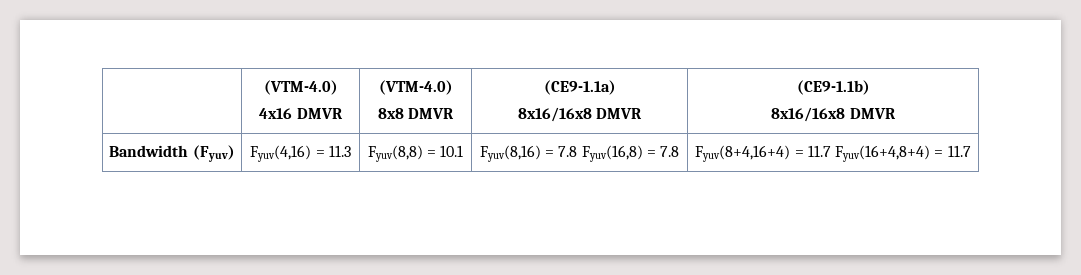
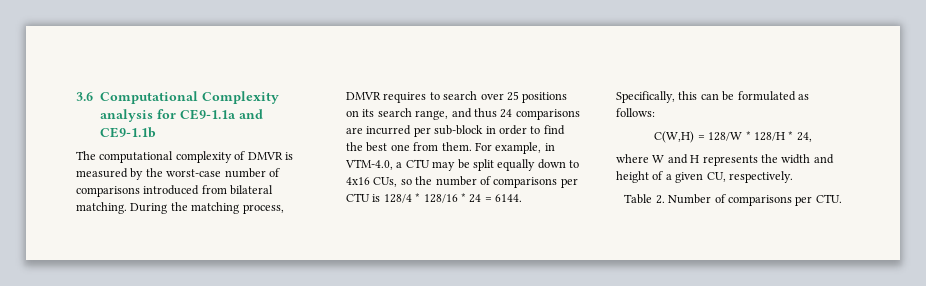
[263,80,338,95] [259,108,343,119] [378,80,453,95] [377,108,455,119] [543,80,616,95] [517,107,643,122] [796,80,870,95] [771,107,896,122] [109,145,235,162] [250,145,351,162] [367,145,464,162] [479,145,680,162] [695,145,971,162] | (VTM-4.0) // 4x16 DMVR | (VTM-4.0) // 8x8 DMVR | (CE9-1.1a) // 8x16/16x8 DMVR | (CE9-1.1b) // 8x16/16x8 DMVR // Bandwidth (Fyuv) | Fyuv(4,16) = 11.3 | Fyuv(8,8) = 10.1 | Fyuv(8,16) = 7.8 Fyuv(16,8) = 7.8 | Fyuv(8+4,16+4) = 11.7 Fyuv(16+4,8+4) = 11.7 -> [76,91,279,104] [99,109,263,122] [99,127,156,138] [76,151,293,163] [76,168,280,180] [76,185,274,197] [76,202,284,214] [346,91,568,103] [346,108,580,120] [346,125,565,137] [346,142,555,154] [345,159,579,171] [346,176,578,188] [346,193,522,203] [616,91,809,103] [616,108,655,117] [654,131,812,143] [616,154,834,166] [616,171,793,183] [624,194,842,206] 3.6 Computational Complexity analysis for CE9-1.1a and CE9-1.1b // The computational complexity of DMVR is measured by the worst-case number of comparisons introduced from bilateral matching. During the matching process, DMVR requires to search over 25 positions on its search range, and thus 24 comparisons are incurred per sub-block in order to find the best one from them. For example, in VTM-4.0, a CTU may be split equally down to 4x16 CUs, so the number of comparisons per CTU is 128/4 * 128/16 * 24 = 6144. Specifically, this can be formulated as follows: // C(W,H) = 128/W * 128/H * 24, // where W and H represents the width and height of a given CU, respectively. // Table 2. Number of comparisons per CTU.

